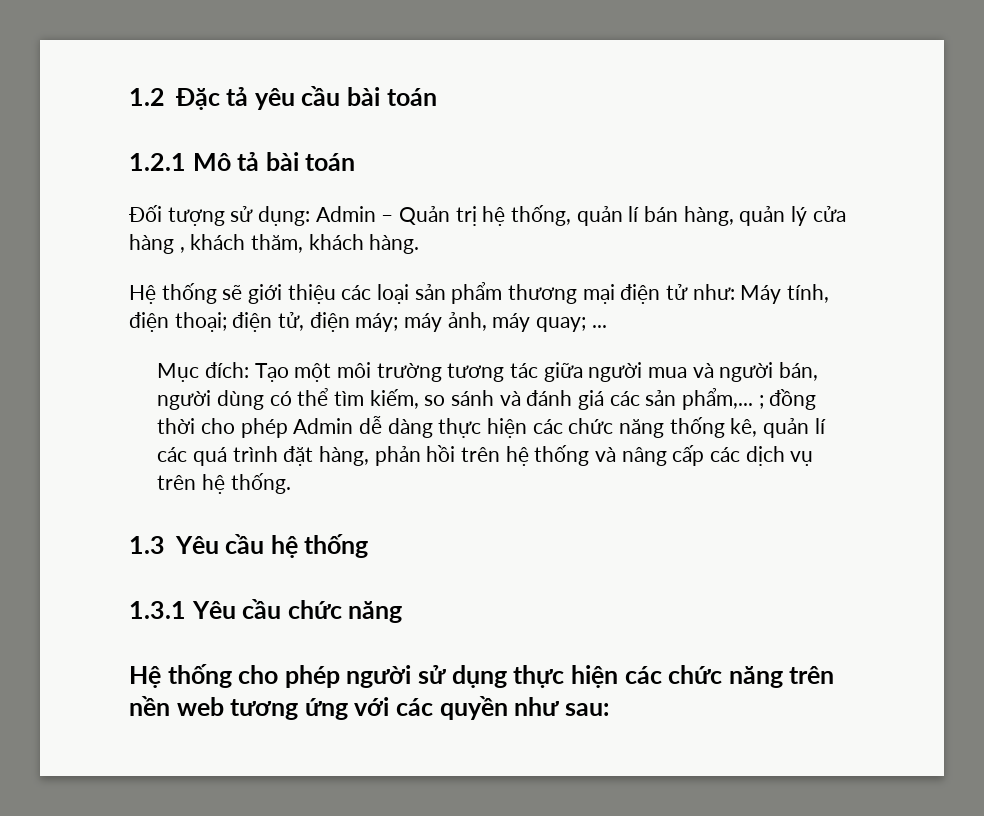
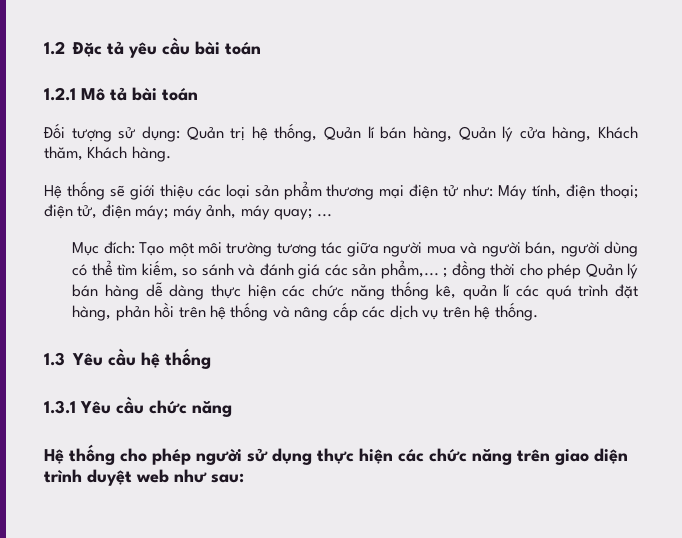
[315,206,394,222] Admin – -> (180, 134) none
[576,206,623,226] quản -> [324,126,361,140] Quản
[739,206,786,226] quản -> [458,126,496,140] Quản
[129,234,364,254] hàng , khách thăm, khách -> [552,126,638,142] [44,146,128,161] hàng, Khách thăm, Khách
[293,418,354,434] Admin -> [585,263,639,279] [72,284,139,300] Quản lý bán hàng
[129,696,508,720] nền web tương ứng với các quyền -> [555,448,628,465] [44,469,169,486] giao diện trình duyệt web

